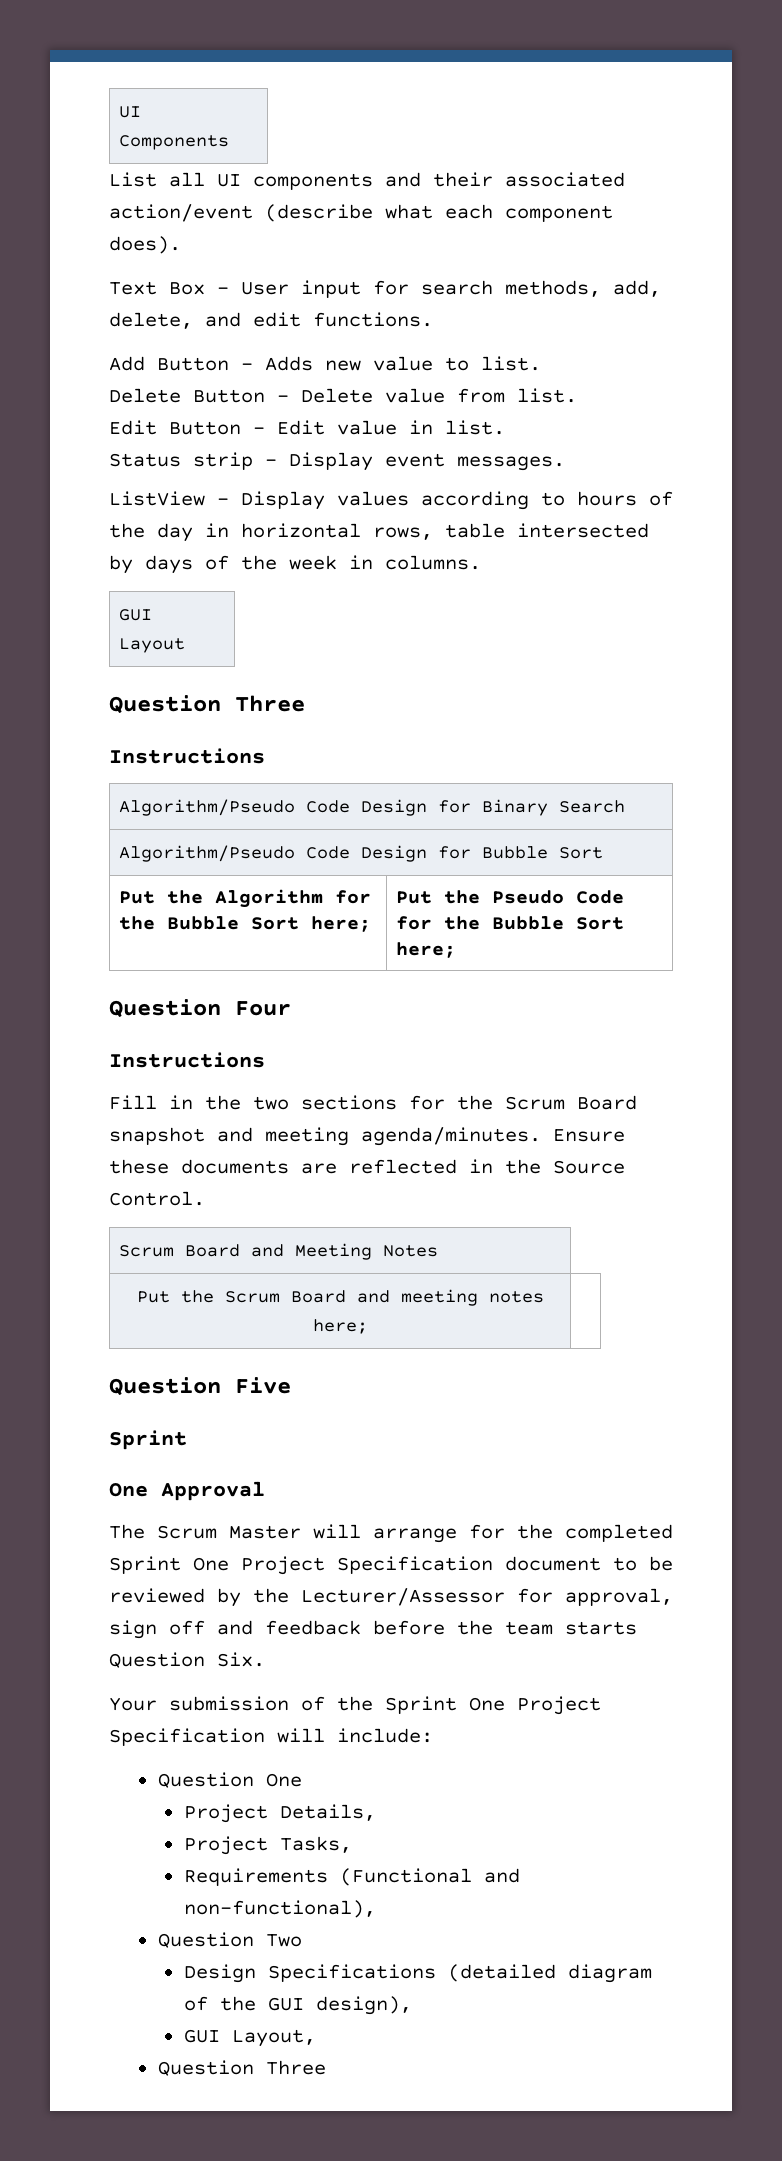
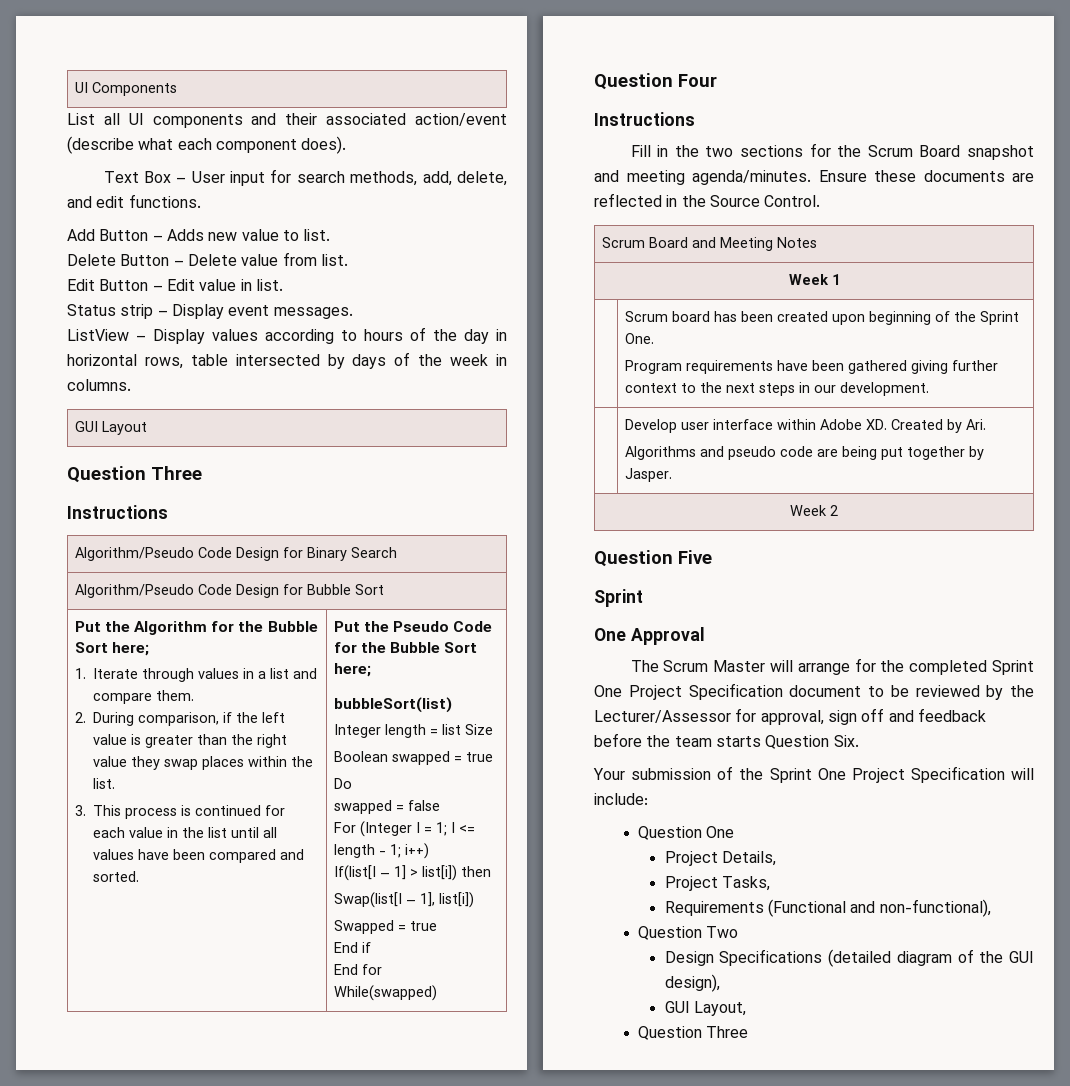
(371, 924) none -> [74,668,317,682] [92,690,194,704] [74,712,285,726] [92,734,287,748] [92,756,313,770] [92,778,115,789] [74,805,285,819] [92,827,277,838] [92,849,304,863] [92,871,139,882] // 1. Iterate through values in a list and compare them. // 2. During comparison, if the left value is greater than the right value they swap places within the list. // 3. This process is continued for each value in the list until all values have been compared and sorted.
(456, 950) none -> [333,697,452,713] [333,724,493,738] [333,751,493,765] [333,778,352,789] [333,800,440,814] [333,821,475,837] [333,843,429,859] [333,865,491,881] [333,892,474,908] [333,920,437,934] [333,942,371,953] [333,964,382,975] [333,985,437,1001] // bubbleSort(list) // Integer length = list Size // Boolean swapped = true // Do // swapped = false // For (Integer I = 1; I <= length - 1; i++) // If(list[I – 1] > list[i]) then // Swap(list[I – 1], list[i]) // Swapped = true // End if // End for // While(swapped)
[136,1289,544,1306] [312,1319,368,1334] Put the Scrum Board and meeting notes here; | -> [788,274,840,285] [624,311,1019,325] [624,333,654,344] [624,360,998,374] [624,382,929,396] [624,419,986,433] [624,446,984,460] [624,468,672,482] [790,505,838,516] Week 1 // | Scrum board has been created upon beginning of the Sprint One. // Program requirements have been gathered giving further context to the next steps in our development. // | Develop user interface within Adobe XD. Created by Ari. // Algorithms and pseudo code are being put together by Jasper. // Week 2

